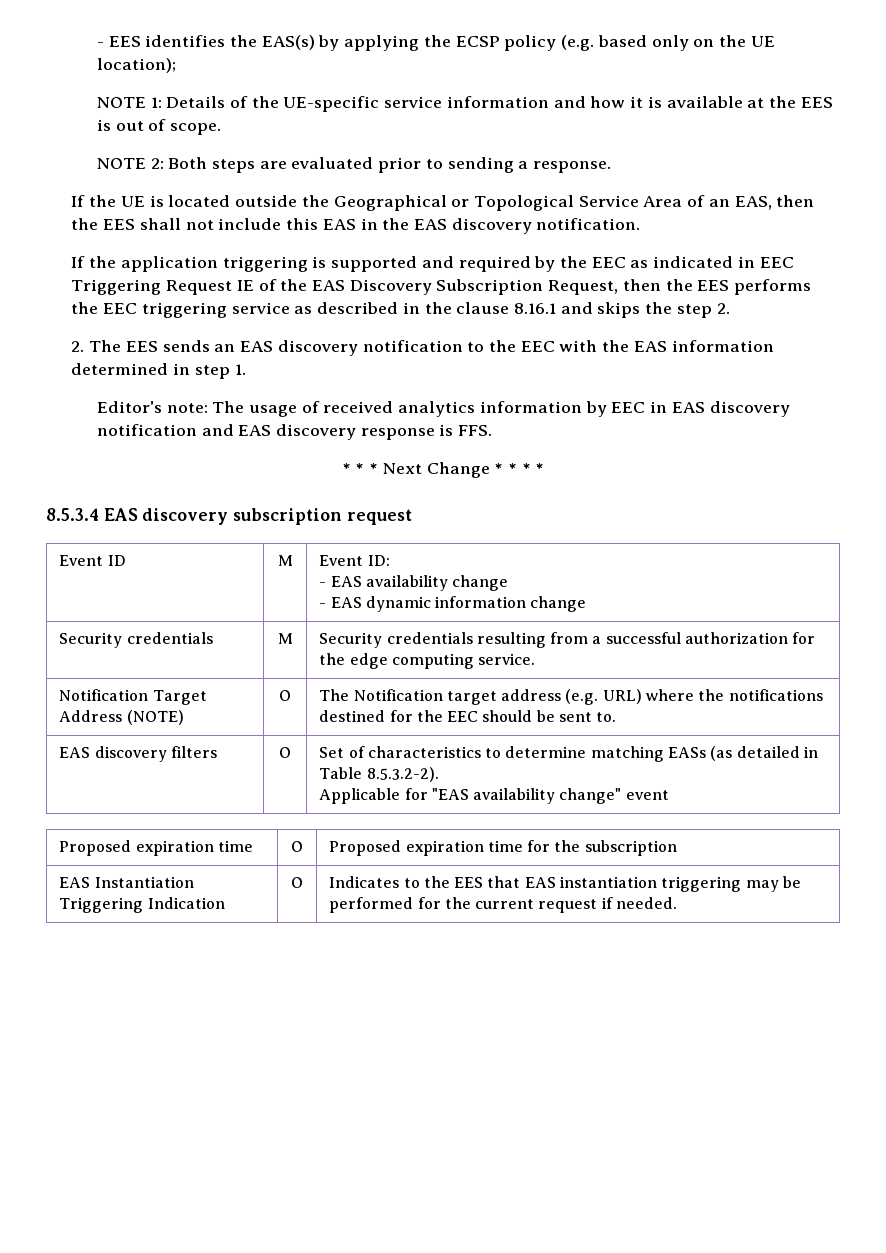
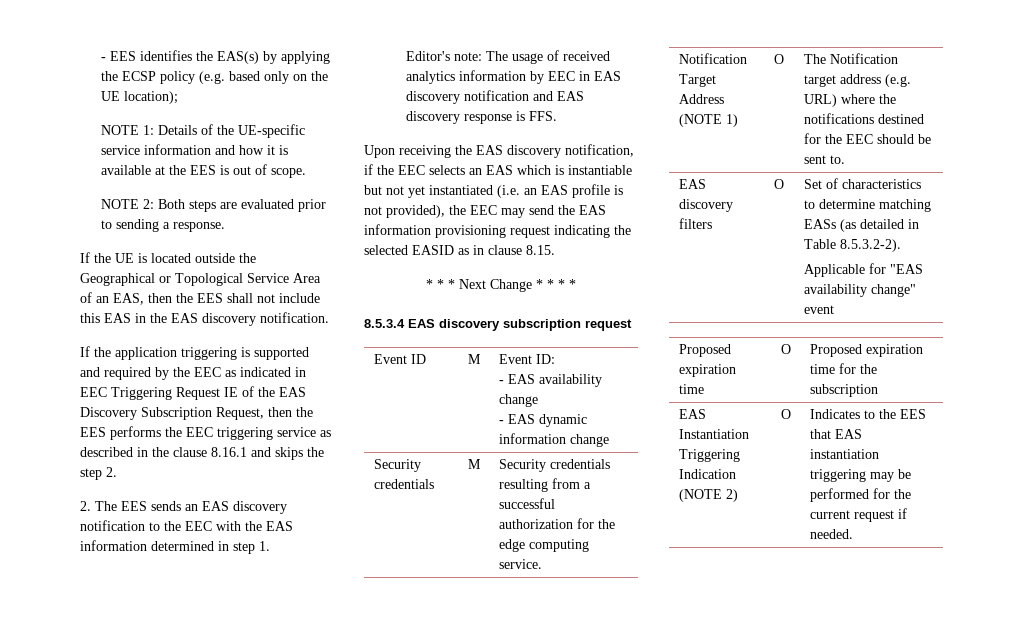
(493, 430) none -> [364,144,634,158] [364,164,632,175] [364,184,623,198] [364,205,606,218] [364,224,631,238] [364,245,555,255] // Upon receiving the EAS discovery notification, if the EEC selects an EAS which is instantiable but not yet instantiated (i.e. an EAS profile is not provided), the EEC may send the EAS information provisioning request indicating the selected EASID as in clause 8.15.
[126,710,184,725] (NOTE) -> [678,114,738,127] (NOTE 1)
(225, 903) none -> [678,489,738,502] (NOTE 2)

